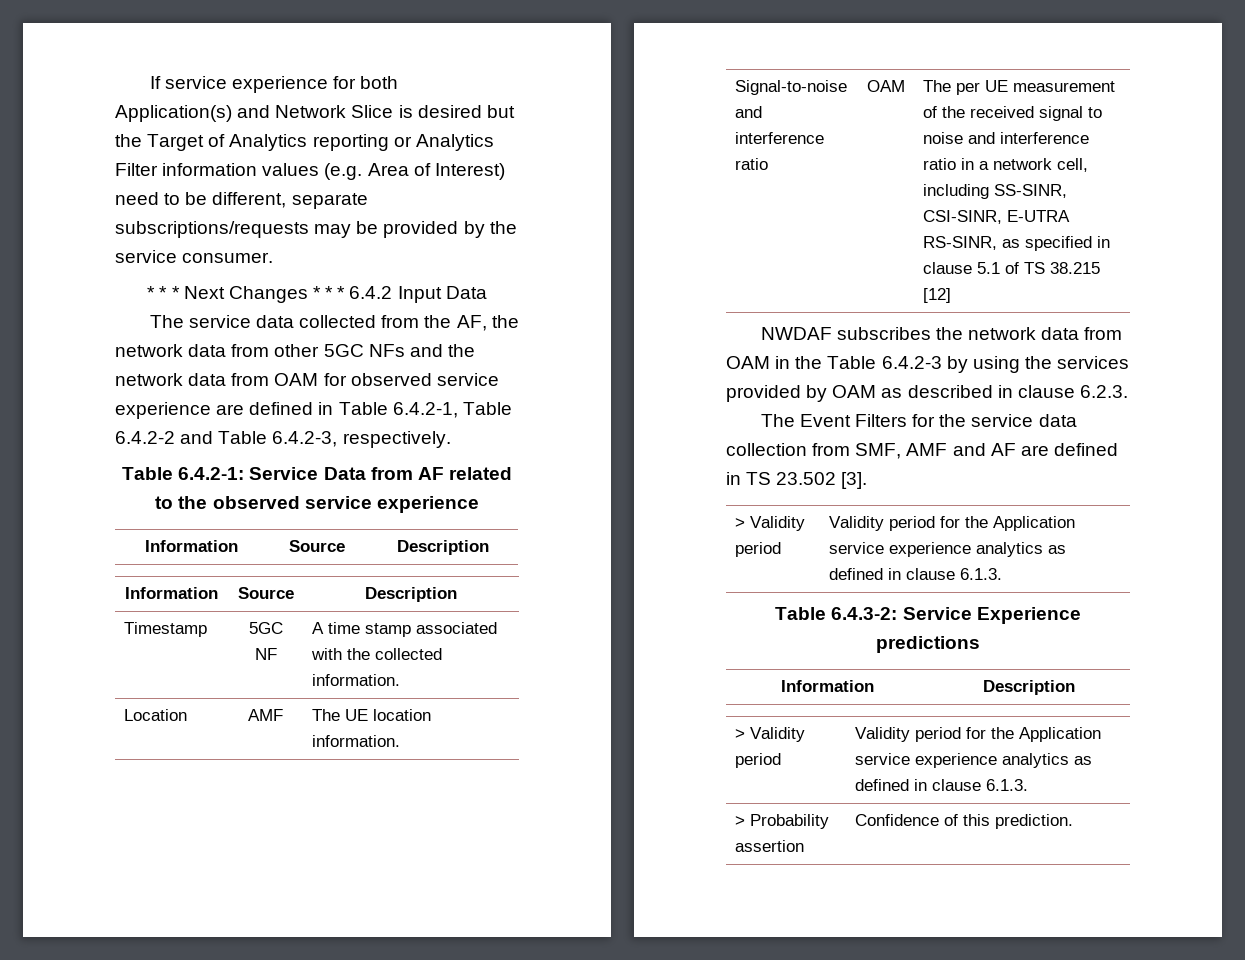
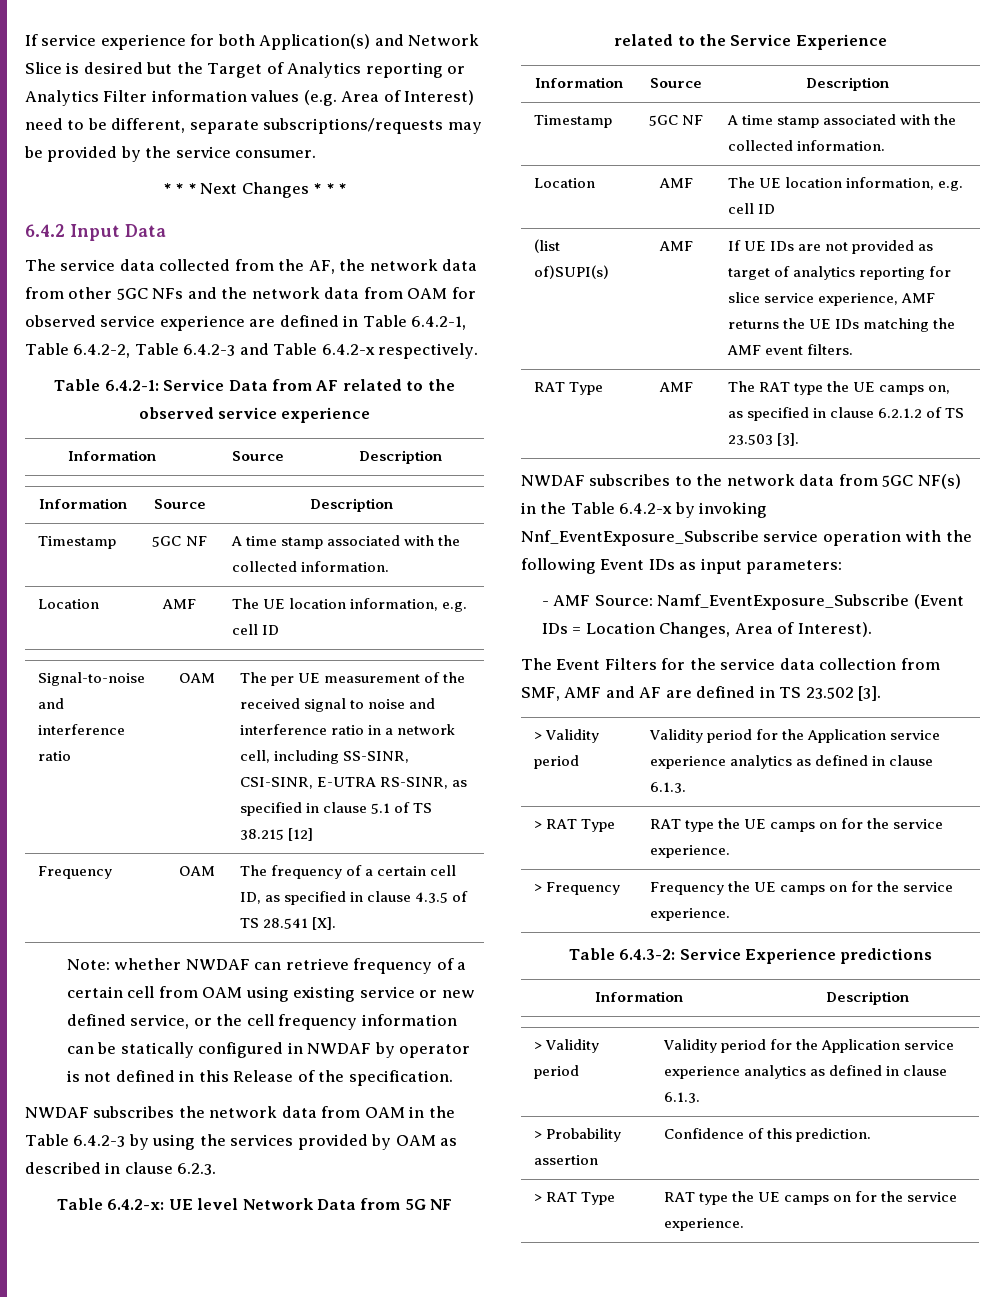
(346, 292) none -> (347, 188) //
[115,431,175,444] 6.4.2-2 -> [73,343,236,358] 6.4.2-2, Table 6.4.2-3
[272,431,338,447] 6.4.2-3, -> [321,344,375,355] 6.4.2-x
[312,735,401,747] information. -> [349,598,467,612] [231,624,279,635] information, e.g. cell ID
(952, 295) none -> [37,866,112,879] [178,866,215,876] [239,865,456,879] [239,891,468,905] [239,917,336,930] [67,958,467,974] [67,986,475,1002] [67,1014,457,1030] [67,1042,471,1058] [67,1070,453,1086] // Frequency | OAM | The frequency of a certain cell ID, as specified in clause 4.3.5 of TS 28.541 [X]. // Note: whether NWDAF can retrieve frequency of a certain cell from OAM using existing service or new defined service, or the cell frequency information can be statically configured in NWDAF by operator is not defined in this Release of the specification.
(1128, 391) none -> [56,1198,453,1210] [614,34,887,50] [535,77,623,88] [650,78,702,88] [806,77,889,91] [533,115,612,128] [648,115,704,126] [726,114,956,128] [727,140,885,151] [533,178,595,188] [658,178,693,188] [727,177,963,191] [727,203,775,214] [533,239,560,253] [533,265,609,279] [658,241,693,251] [727,240,933,254] [727,266,951,280] [727,292,935,306] [727,318,955,332] [726,344,853,355] [533,382,603,395] [658,382,693,392] [727,381,950,395] [727,407,964,421] [727,433,799,446] [521,474,961,489] [521,502,768,518] [521,530,972,546] [521,558,843,574] [542,594,964,610] [542,622,872,638] // Table 6.4.2-x: UE level Network Data from 5G NF related to the Service Experience // Information | Source | Description // Timestamp | 5GC NF | A time stamp associated with the collected information. // Location | AMF | The UE location information, e.g. cell ID // (list of)SUPI(s) | AMF | If UE IDs are not provided as target of analytics reporting for slice service experience, AMF returns the UE IDs matching the AMF event filters. // RAT Type | AMF | The RAT type the UE camps on, as specified in clause 6.2.1.2 of TS 23.503 [3]. // NWDAF subscribes to the network data from 5GC NF(s) in the Table 6.4.2-x by invoking Nnf_EventExposure_Subscribe service operation with the following Event IDs as input parameters: // - AMF Source: Namf_EventExposure_Subscribe (Event IDs = Location Changes, Area of Interest).
(1003, 574) none -> [533,819,615,832] [649,818,944,832] [649,845,730,858] [533,882,620,895] [649,881,953,895] [649,908,730,921] // > RAT Type | RAT type the UE camps on for the service experience. // > Frequency | Frequency the UE camps on for the service experience.
(1074, 821) none -> [533,1192,615,1205] [663,1191,958,1205] [663,1218,744,1231] // > RAT Type | RAT type the UE camps on for the service experience.

